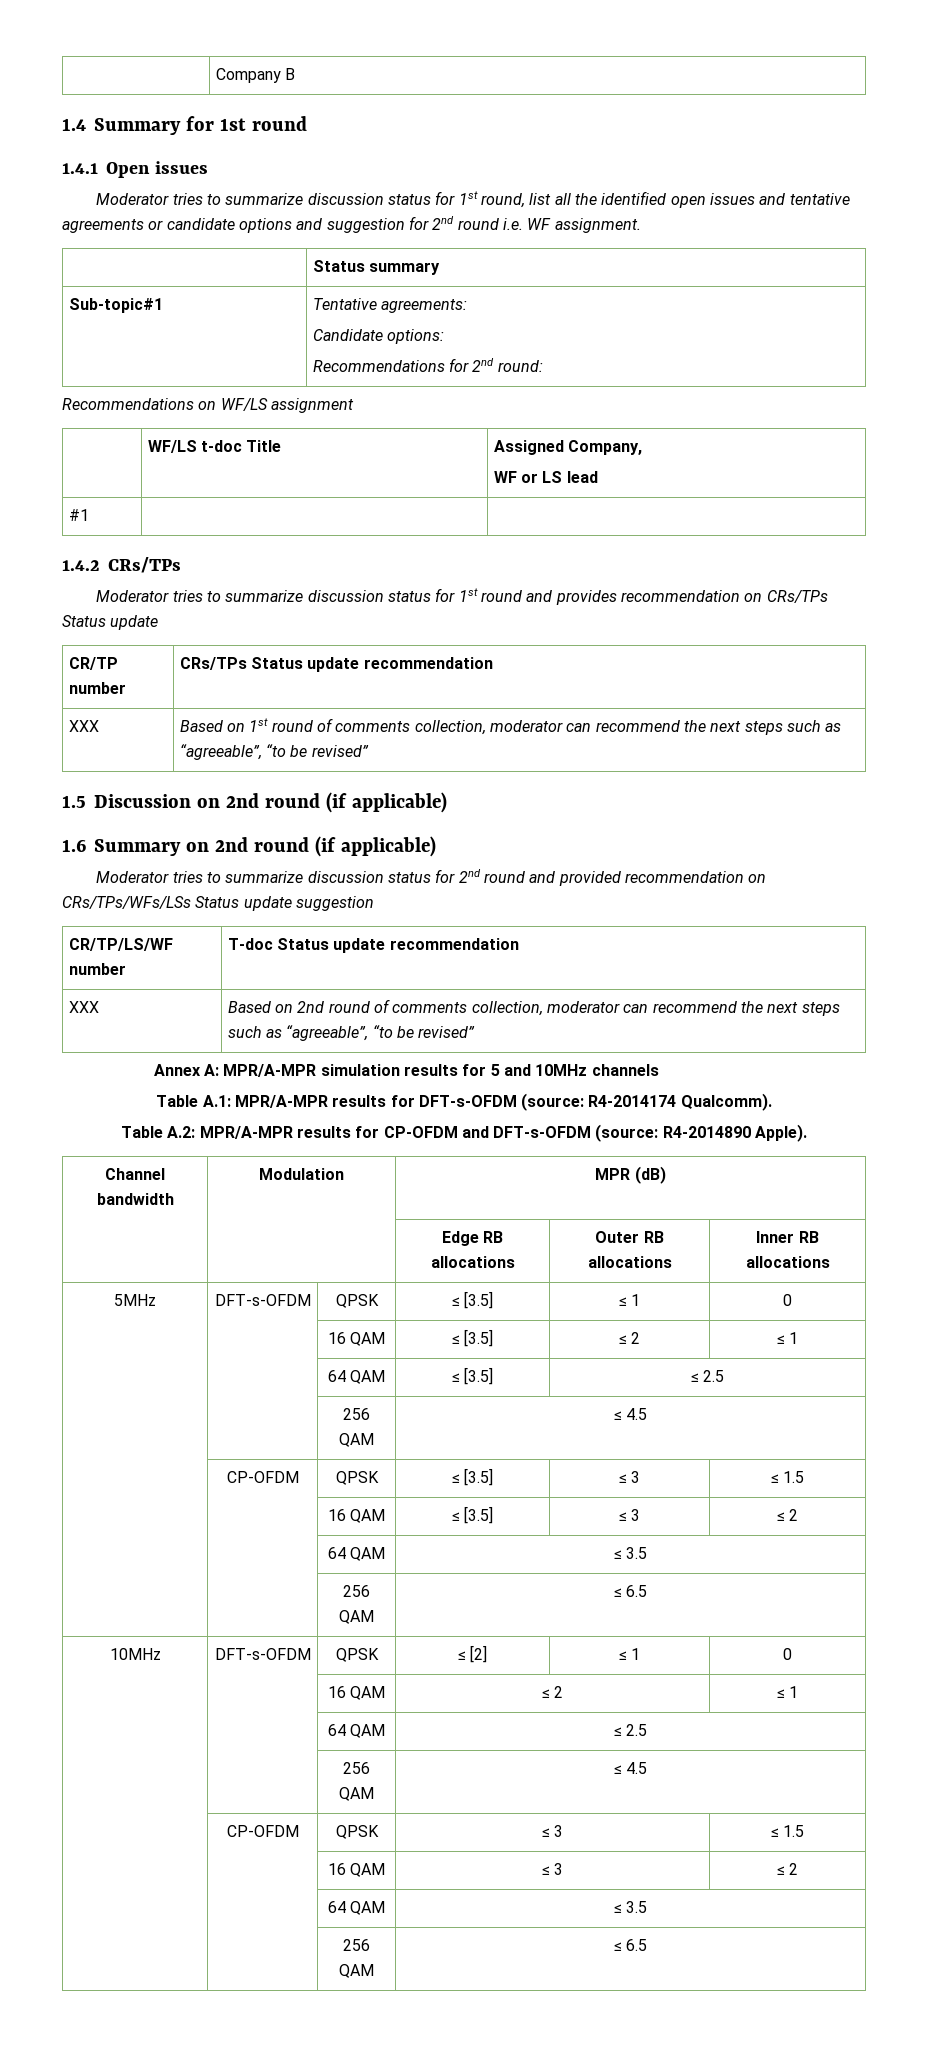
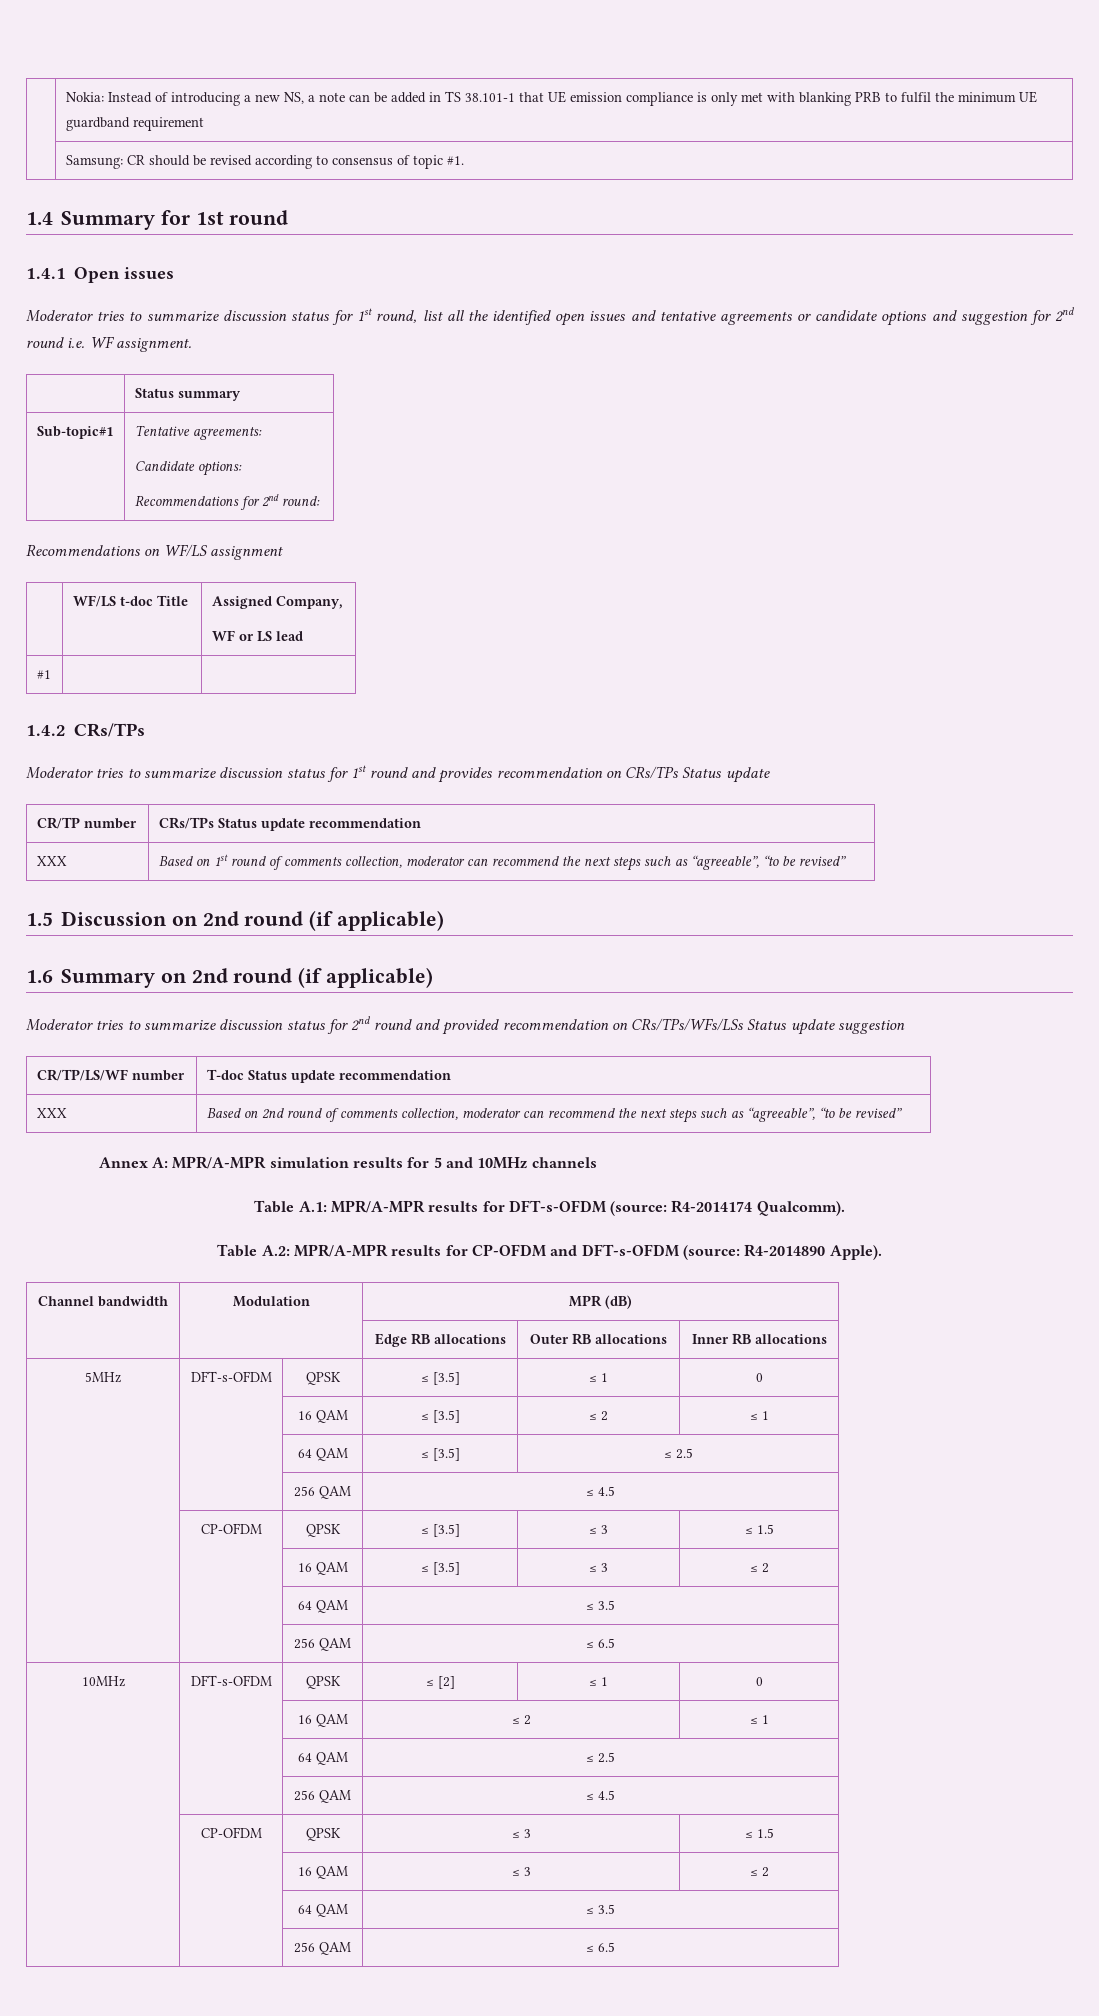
[215,68,295,83] | Company B -> [65,91,1037,106] [65,117,204,131] [65,155,464,169] | Nokia: Instead of introducing a new NS, a note can be added in TS 38.101-1 that UE emission compliance is only met with blanking PRB to fulfil the minimum UE guardband requirement // | Samsung: CR should be revised according to consensus of topic #1.

